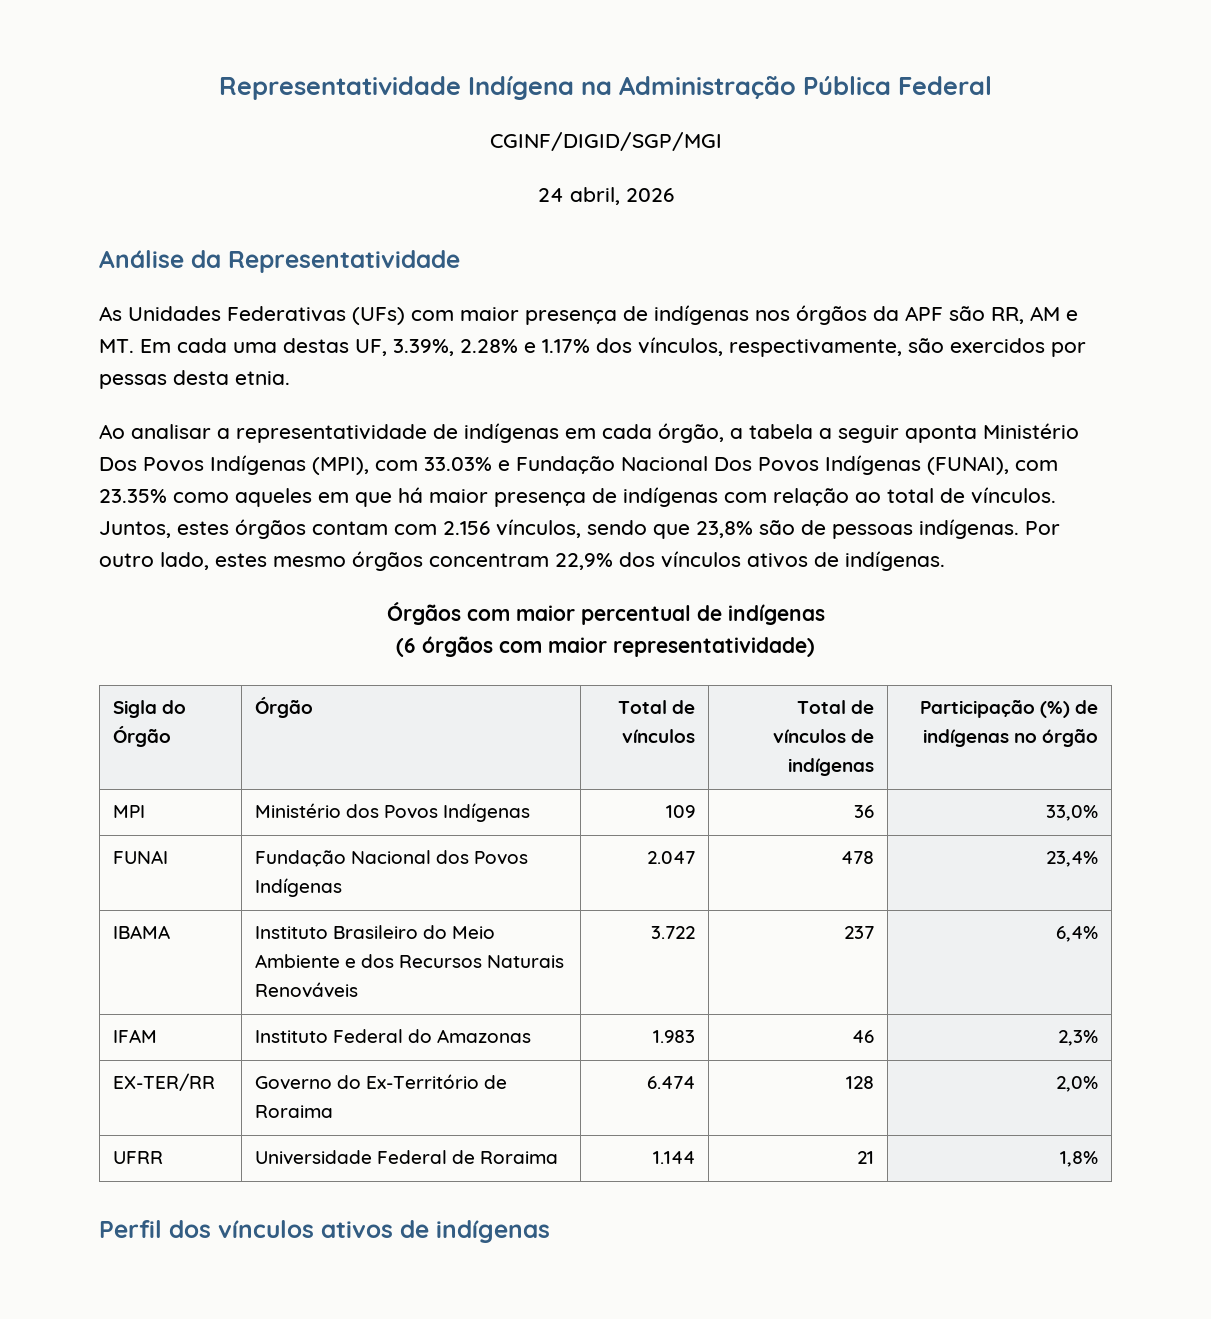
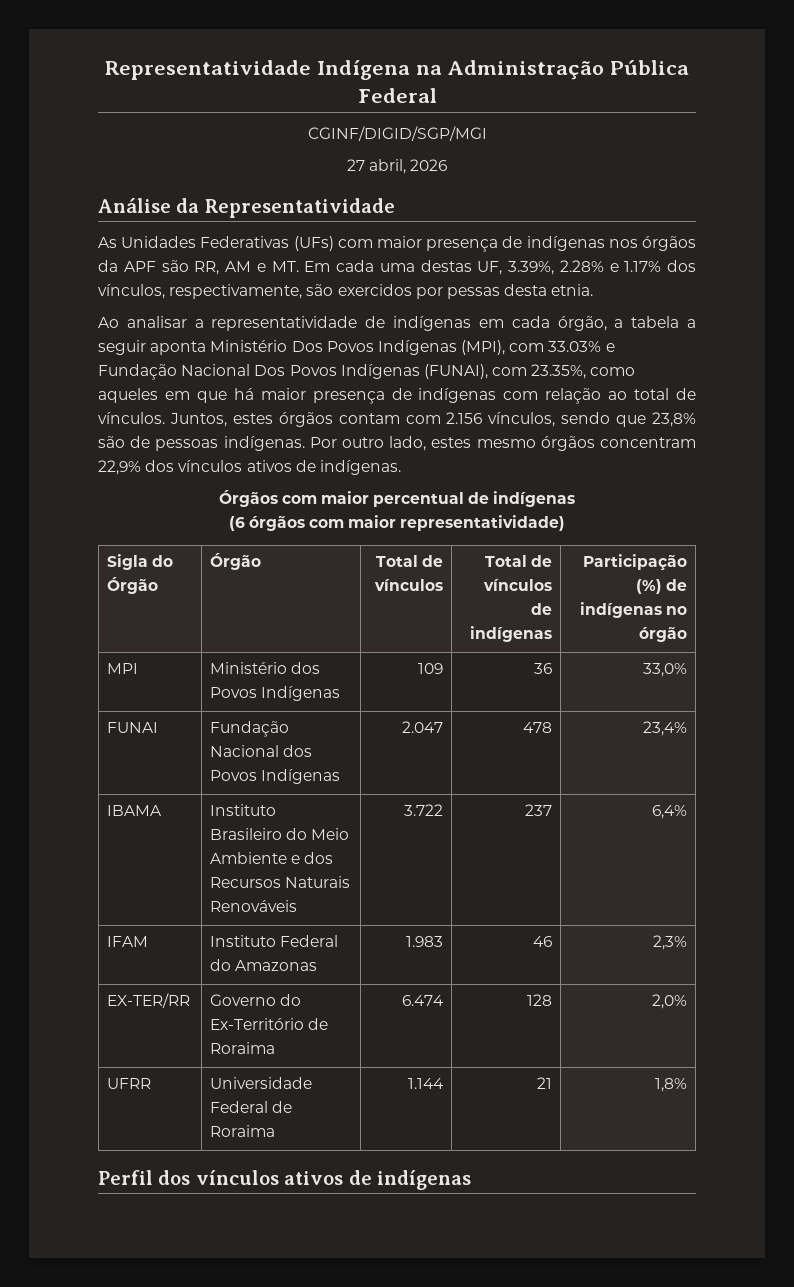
[537,188,564,202] 24 -> [346,159,365,171] 27
[99,489,167,503] 23.35% -> [531,364,587,379] 23.35%,

